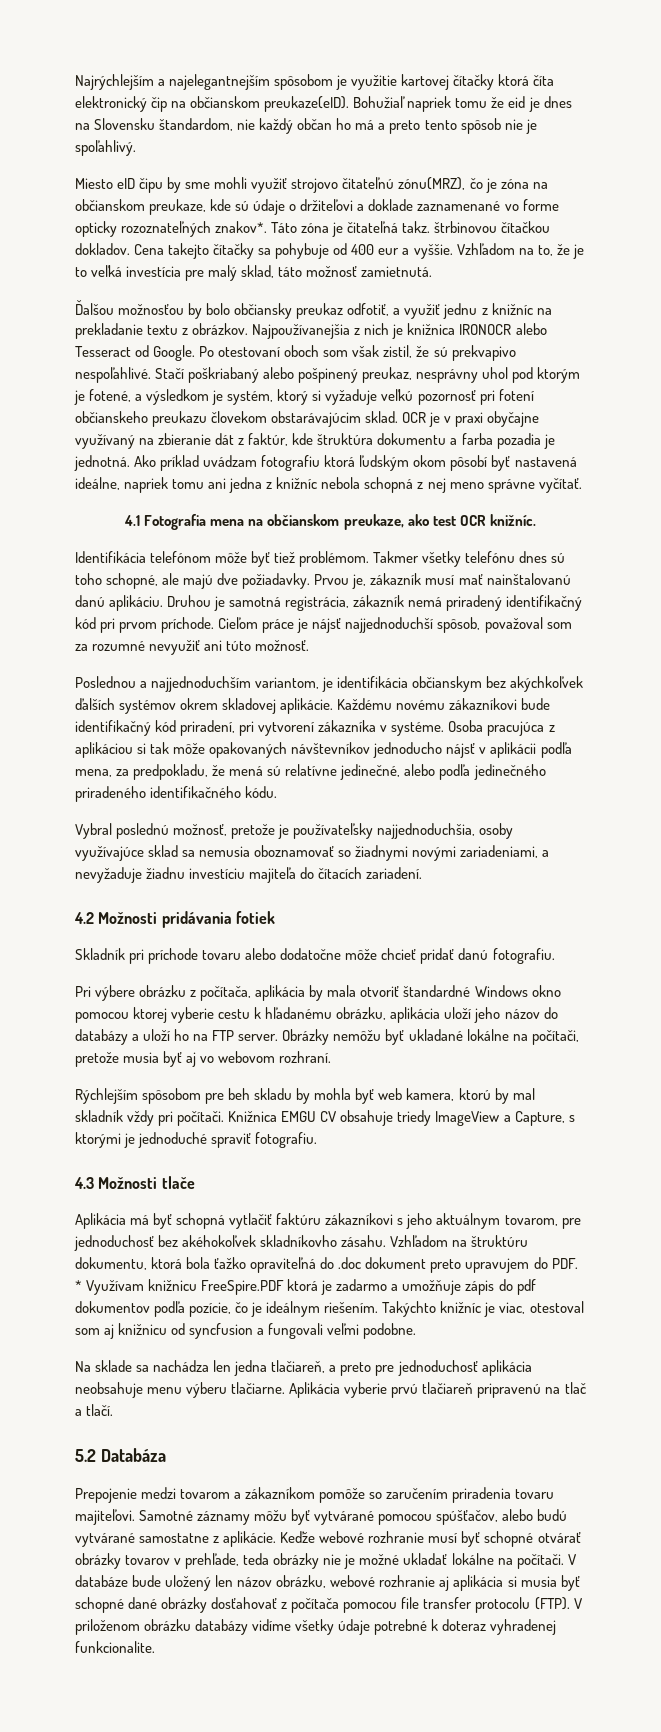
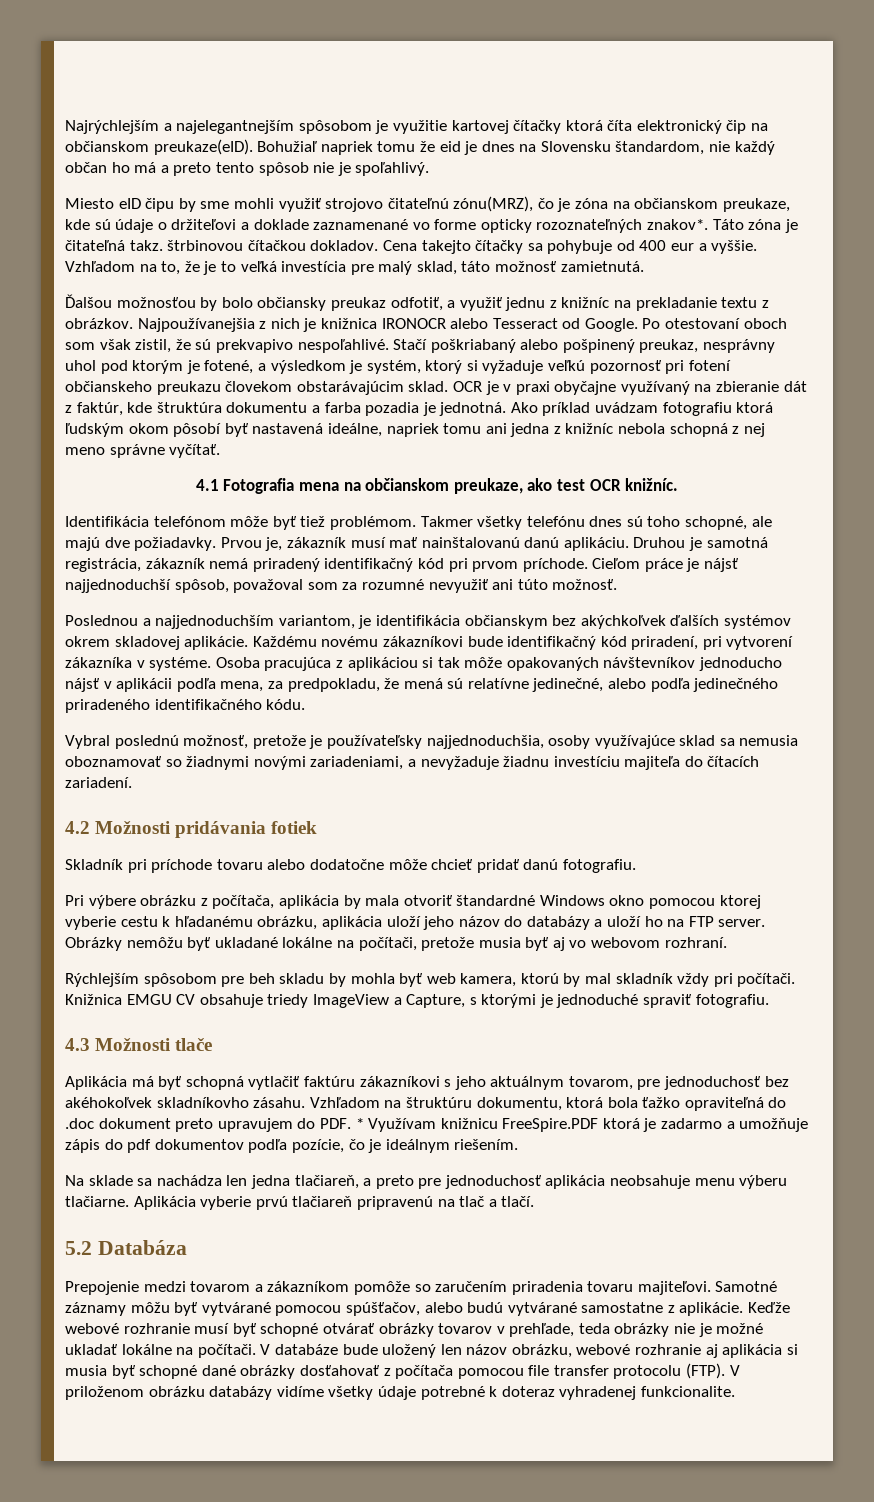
[382,1301,584,1317] [75,1323,417,1339] Takýchto knižníc je viac, otestoval som aj knižnicu od syncfusion a fungovali veľmi podobne. -> (519, 1144) none

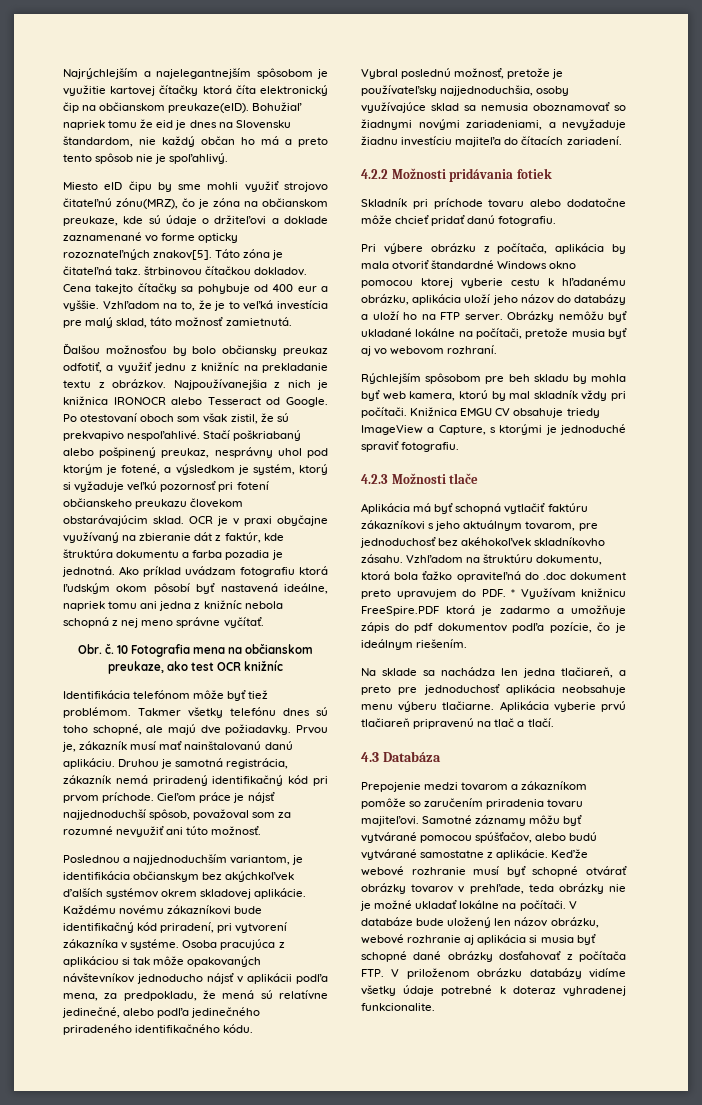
[647,219,709,230] znakov*. -> [153,250,213,260] znakov[5].
[195,479,219,491] 4.1 -> [77,644,128,654] Obr. č. 10
[625,478,679,491] knižníc. -> [244,660,284,671] knižníc
[65,821,90,834] 4.2 -> [361,169,388,179] 4.2.2
[65,1038,90,1051] 4.3 -> [361,474,388,484] 4.2.3
[65,1241,92,1255] 5.2 -> [361,752,379,762] 4.3
[457,1363,726,1379] pomocou file transfer protocolu (FTP). -> [361,969,384,977] FTP.

